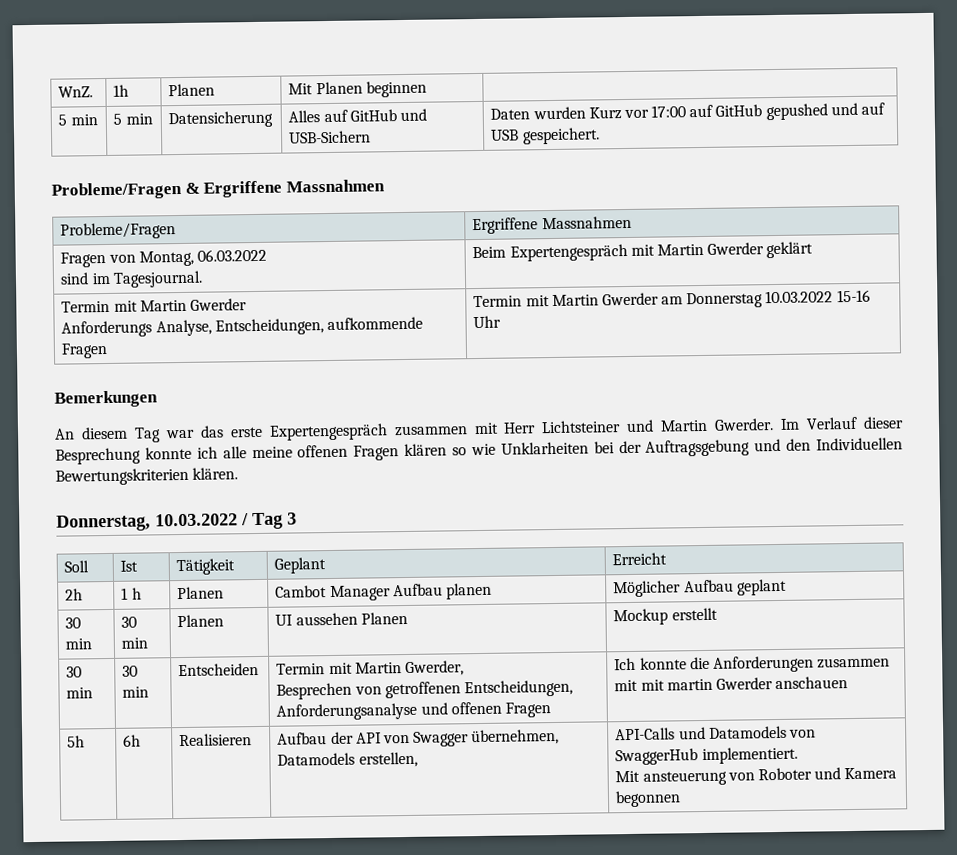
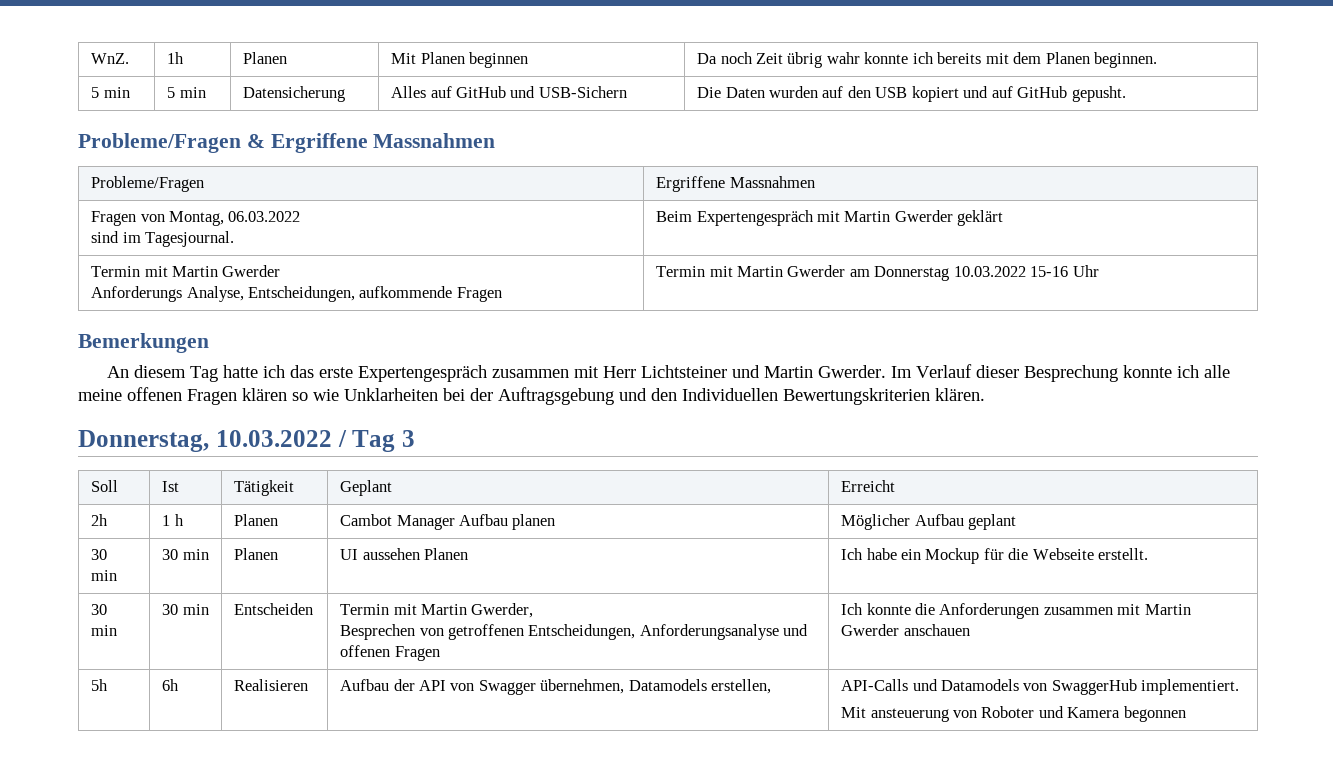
(427, 89) none -> [697,52,1158,68] Da noch Zeit übrig wahr konnte ich bereits mit dem Planen beginnen.
(372, 137) none -> [697,87,722,98] Die
[588,102,886,121] [491,127,600,145] Kurz vor 17:00 auf GitHub gepushed und auf USB gespeichert. -> [822,86,1126,102] auf den USB kopiert und auf GitHub gepusht.
[165,429,195,439] war -> [223,365,286,378] hatte ich
[613,607,718,626] Mockup erstellt -> [841,548,1149,564] Ich habe ein Mockup für die Webseite erstellt.
[640,678,713,691] mit martin -> [1144,604,1191,615] Martin

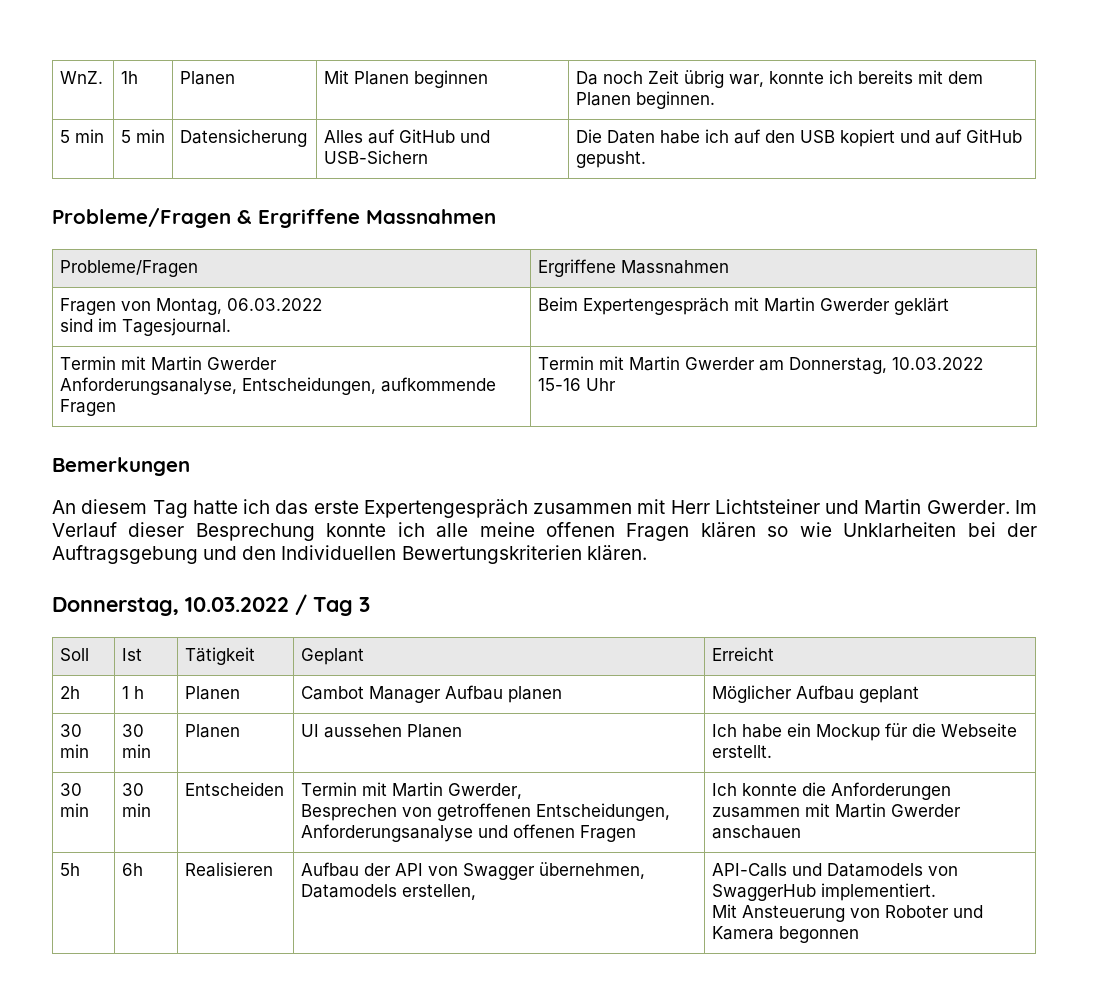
[826,52,860,64] wahr -> [728,74,764,87] war,
[769,86,819,98] wurden -> [659,129,729,144] habe ich
[91,286,244,302] Anforderungs Analyse, -> [59,377,237,395] Anforderungsanalyse,
[874,266,950,281] Donnerstag -> [788,357,887,374] Donnerstag,
[870,708,949,722] ansteuerung -> [741,905,845,922] Ansteuerung

